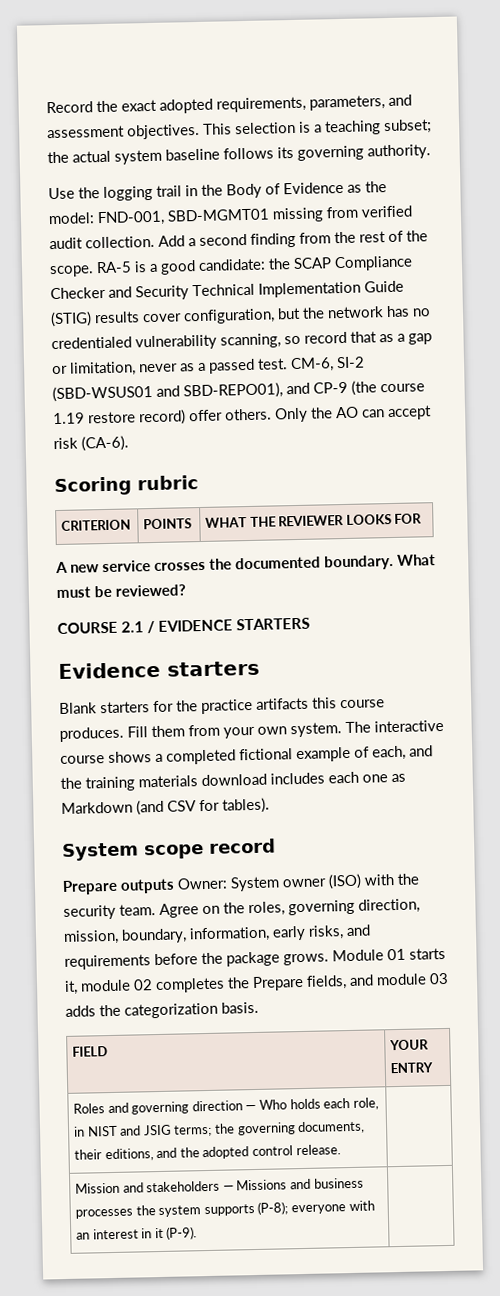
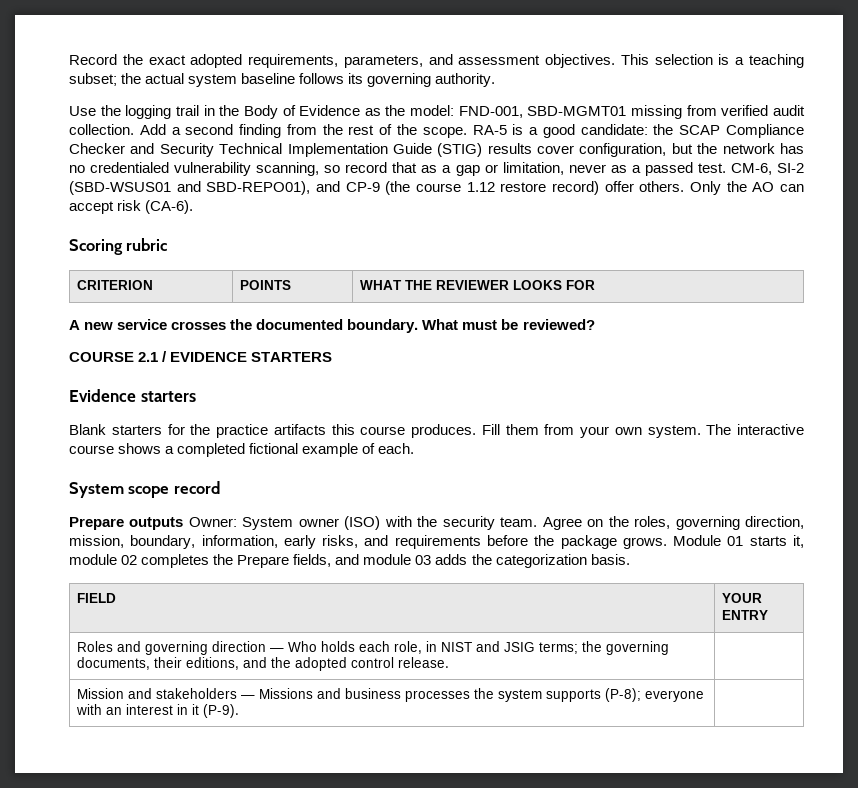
[53,412,85,425] 1.19 -> [466,182,495,192] 1.12
[372,745,433,761] [60,771,406,792] [61,797,270,816] each, and the training materials download includes each one as Markdown (and CSV for tables). -> [378,443,415,454] each.

